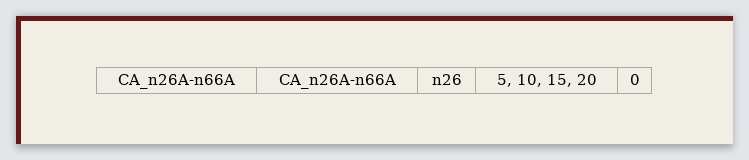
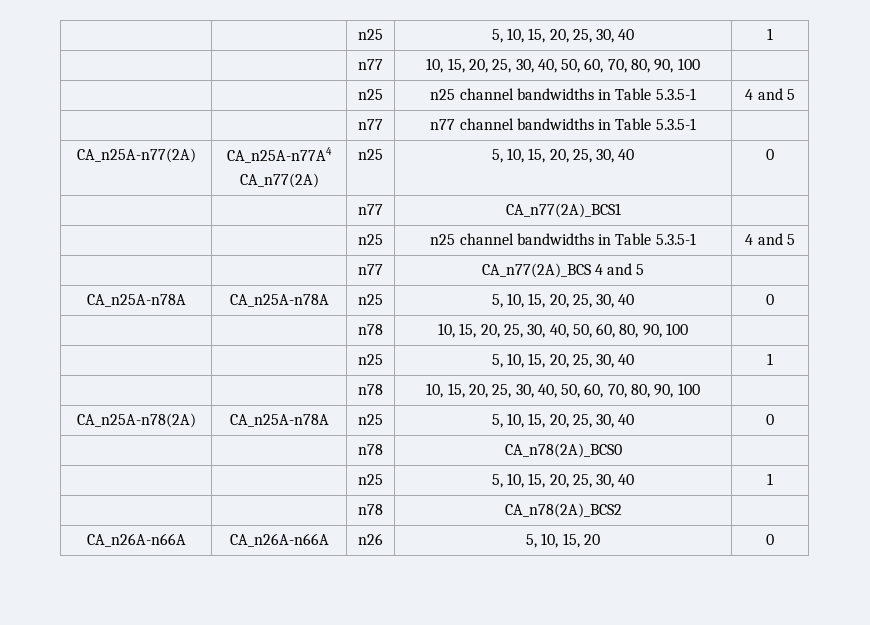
(118, 81) none -> [358,29,383,40] [491,28,635,43] [767,28,773,40] [358,59,383,70] [426,58,700,73] [358,89,383,100] [430,88,696,100] [745,88,795,100] [358,119,383,130] [430,118,696,130] [76,148,196,163] [227,147,332,163] [239,173,319,188] [358,149,383,160] [491,148,635,163] [766,149,774,160] [358,204,383,215] [505,203,621,218] [358,234,383,245] [430,233,696,245] [745,233,795,245] [358,264,383,275] [481,263,645,278] [86,294,186,307] [229,294,329,307] [358,294,383,305] [491,293,635,308] [766,294,774,305] [358,324,383,335] [437,323,689,338] [358,354,383,365] [491,353,635,368] [767,353,773,365] [358,384,383,395] [426,383,700,398] [76,413,196,428] [229,414,329,427] [358,414,383,425] [491,413,635,428] [766,414,774,425] [358,444,383,455] [504,443,622,458] [358,474,383,485] [491,473,635,488] [767,473,773,485] [358,504,383,515] [504,503,622,518] | | n25 | 5, 10, 15, 20, 25, 30, 40 | 1 // | | n77 | 10, 15, 20, 25, 30, 40, 50, 60, 70, 80, 90, 100 | // | | n25 | n25 channel bandwidths in Table 5.3.5-1 | 4 and 5 // | | n77 | n77 channel bandwidths in Table 5.3.5-1 | // CA_n25A-n77(2A) | CA_n25A-n77A4 // CA_n77(2A) | n25 | 5, 10, 15, 20, 25, 30, 40 | 0 // | | n77 | CA_n77(2A)_BCS1 | // | | n25 | n25 channel bandwidths in Table 5.3.5-1 | 4 and 5 // | | n77 | CA_n77(2A)_BCS 4 and 5 | // CA_n25A-n78A | CA_n25A-n78A | n25 | 5, 10, 15, 20, 25, 30, 40 | 0 // | | n78 | 10, 15, 20, 25, 30, 40, 50, 60, 80, 90, 100 | // | | n25 | 5, 10, 15, 20, 25, 30, 40 | 1 // | | n78 | 10, 15, 20, 25, 30, 40, 50, 60, 70, 80, 90, 100 | // CA_n25A-n78(2A) | CA_n25A-n78A | n25 | 5, 10, 15, 20, 25, 30, 40 | 0 // | | n78 | CA_n78(2A)_BCS0 | // | | n25 | 5, 10, 15, 20, 25, 30, 40 | 1 // | | n78 | CA_n78(2A)_BCS2 | //

